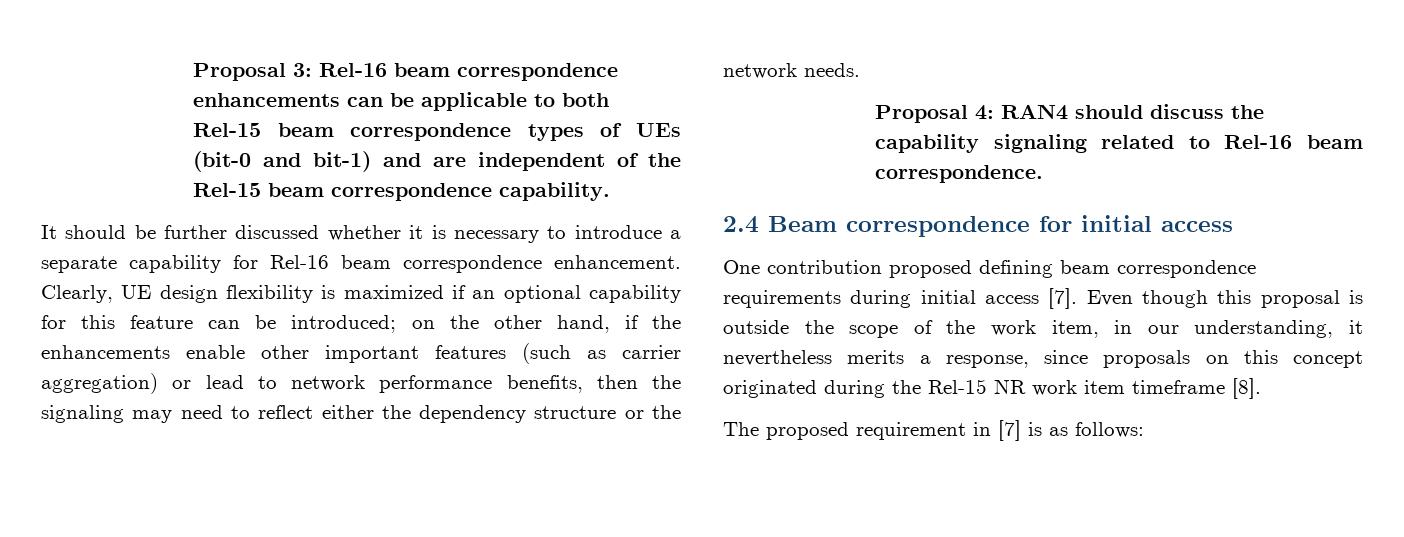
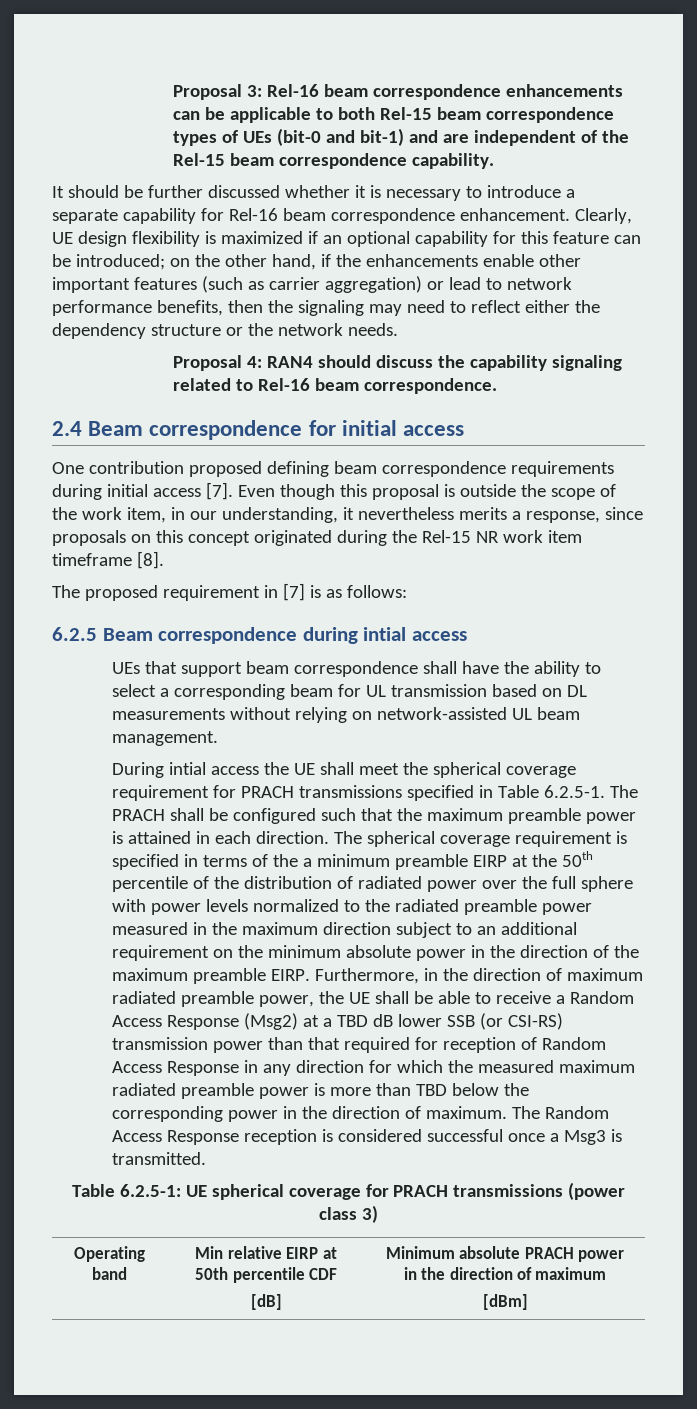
(1144, 430) none -> [52,627,467,644] [112,661,602,677] [112,684,588,700] [112,707,581,723] [112,731,219,746] [112,762,577,778] [112,785,639,801] [112,808,637,824] [112,831,628,847] [112,851,594,870] [112,876,634,892] [112,899,593,915] [112,922,578,938] [112,945,640,961] [112,968,644,984] [112,991,635,1007] [112,1013,564,1030] [112,1037,607,1053] [112,1060,636,1076] [112,1083,530,1099] [112,1106,610,1122] [112,1129,623,1145] [112,1152,207,1165] [71,1182,626,1200] [319,1205,378,1223] [74,1246,145,1262] [92,1267,127,1280] [195,1246,337,1259] [195,1267,337,1283] [250,1294,282,1310] [385,1246,625,1262] [403,1267,607,1280] [482,1294,528,1310] // 6.2.5 Beam correspondence during intial access // UEs that support beam correspondence shall have the ability to select a corresponding beam for UL transmission based on DL measurements without relying on network-assisted UL beam management. // During intial access the UE shall meet the spherical coverage requirement for PRACH transmissions specified in Table 6.2.5-1. The PRACH shall be configured such that the maximum preamble power is attained in each direction. The spherical coverage requirement is specified in terms of the a minimum preamble EIRP at the 50th percentile of the distribution of radiated power over the full sphere with power levels normalized to the radiated preamble power measured in the maximum direction subject to an additional requirement on the minimum absolute power in the direction of the maximum preamble EIRP. Furthermore, in the direction of maximum radiated preamble power, the UE shall be able to receive a Random Access Response (Msg2) at a TBD dB lower SSB (or CSI-RS) transmission power than that required for reception of Random Access Response in any direction for which the measured maximum radiated preamble power is more than TBD below the corresponding power in the direction of maximum. The Random Access Response reception is considered successful once a Msg3 is transmitted. // Table 6.2.5-1: UE spherical coverage for PRACH transmissions (power class 3) // Operating band | Min relative EIRP at 50th percentile CDF // [dB] | Minimum absolute PRACH power in the direction of maximum // [dBm]

